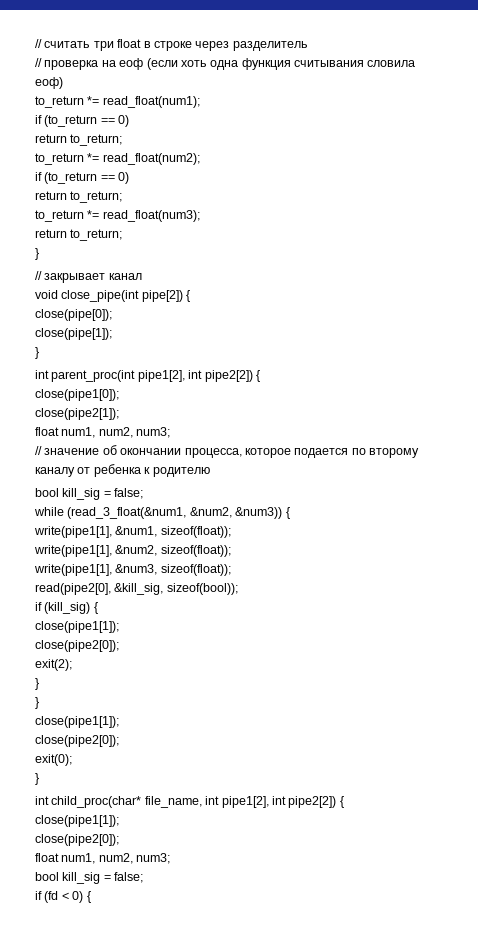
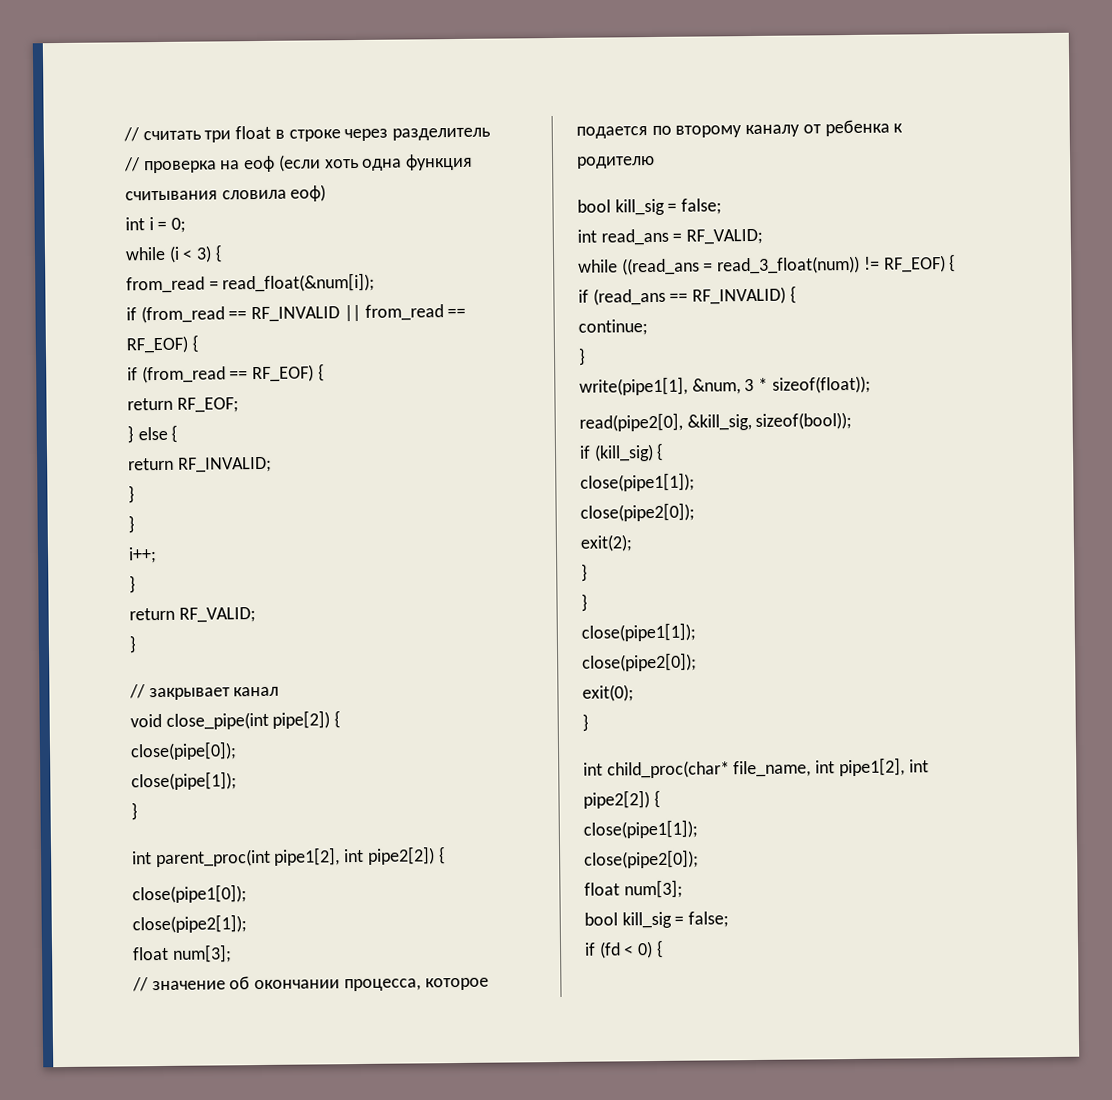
[35,96,200,108] [35,115,130,127] [35,134,123,146] [35,153,200,165] [35,172,130,184] [35,191,123,203] [35,210,200,222] [35,229,123,241] to_return *= read_float(num1); // if (to_return == 0) // return to_return; // to_return *= read_float(num2); // if (to_return == 0) // return to_return; // to_return *= read_float(num3); // return to_return; -> [125,217,187,233] [125,244,223,263] [126,272,376,294] [126,304,467,324] [126,334,199,354] [127,363,325,384] [127,397,239,413] [127,424,179,444] [128,456,272,473] [128,485,135,504] [128,515,135,534] [128,547,157,564] [129,575,136,594] [129,607,256,623] int i = 0; // while (i < 3) { // from_read = read_float(&num[i]); // if (from_read == RF_INVALID || from_read == RF_EOF) { // if (from_read == RF_EOF) { // return RF_EOF; // } else { // return RF_INVALID; // } // } // i++; // } // return RF_VALID;
[61,427,171,438] num1, num2, num3; -> [171,944,232,963] num[3];
[34,507,290,519] [34,526,231,538] [34,545,231,557] [34,564,158,576] while (read_3_float(&num1, &num2, &num3)) { // write(pipe1[1], &num1, sizeof(float)); // write(pipe1[1], &num2, sizeof(float)); // write(pipe1[1], &num3, -> [577,228,764,246] [578,253,957,276] [578,285,797,306] [578,319,648,336] [578,347,586,366] [579,376,769,396] int read_ans = RF_VALID; // while ((read_ans = read_3_float(num)) != RF_EOF) { // if (read_ans == RF_INVALID) { // continue; // } // write(pipe1[1], &num, 3 *
[61,853,171,864] num1, num2, num3; -> [623,879,683,899] num[3];

